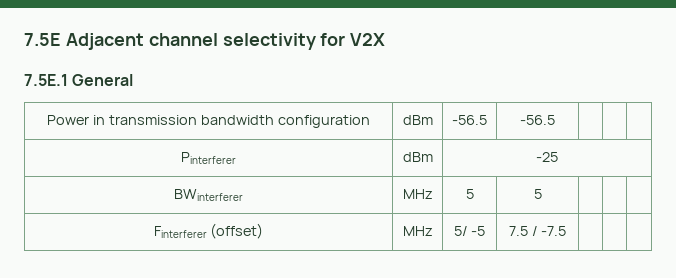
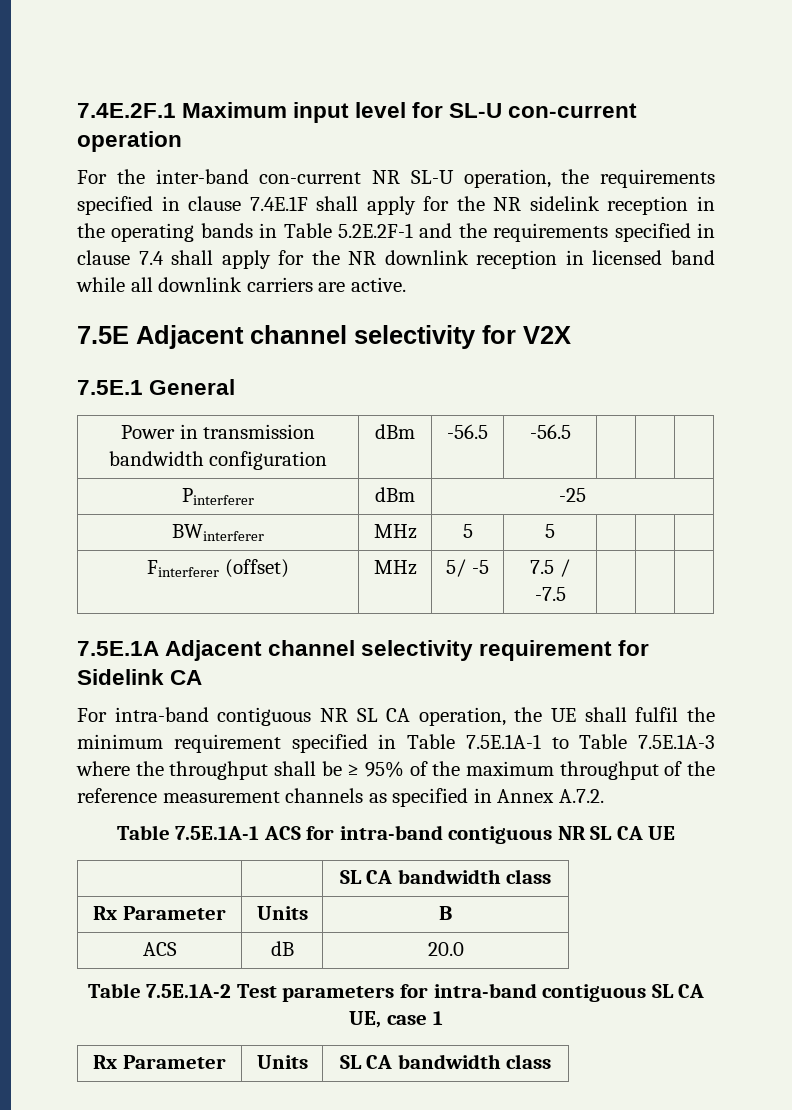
(24, 39) none -> [77,102,638,123] [77,131,182,152] [77,169,715,188] [77,196,715,215] [77,223,715,242] [77,250,715,269] [76,277,406,292] 7.4E.2F.1 Maximum input level for SL-U con-current operation // For the inter-band con-current NR SL-U operation, the requirements specified in clause 7.4E.1F shall apply for the NR sidelink reception in the operating bands in Table 5.2E.2F-1 and the requirements specified in clause 7.4 shall apply for the NR downlink reception in licensed band while all downlink carriers are active. //
(567, 231) none -> [77,640,650,661] [77,669,203,685] [77,707,715,726] [77,734,715,753] [76,761,715,780] [77,788,604,807] [116,825,676,844] [339,869,552,884] [93,906,226,920] [256,906,308,920] [439,906,452,920] [142,942,177,956] [270,941,294,956] [427,942,464,956] [87,983,705,1002] [349,1011,443,1028] [93,1055,226,1069] [256,1055,308,1069] [339,1054,552,1069] // 7.5E.1A Adjacent channel selectivity requirement for Sidelink CA // For intra-band contiguous NR SL CA operation, the UE shall fulfil the minimum requirement specified in Table 7.5E.1A-1 to Table 7.5E.1A-3 where the throughput shall be ≥ 95% of the maximum throughput of the reference measurement channels as specified in Annex A.7.2. // Table 7.5E.1A-1 ACS for intra-band contiguous NR SL CA UE // | | SL CA bandwidth class // Rx Parameter | Units | B // ACS | dB | 20.0 // Table 7.5E.1A-2 Test parameters for intra-band contiguous SL CA UE, case 1 // Rx Parameter | Units | SL CA bandwidth class

